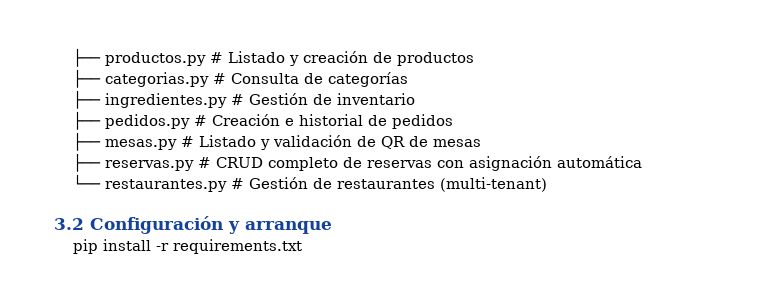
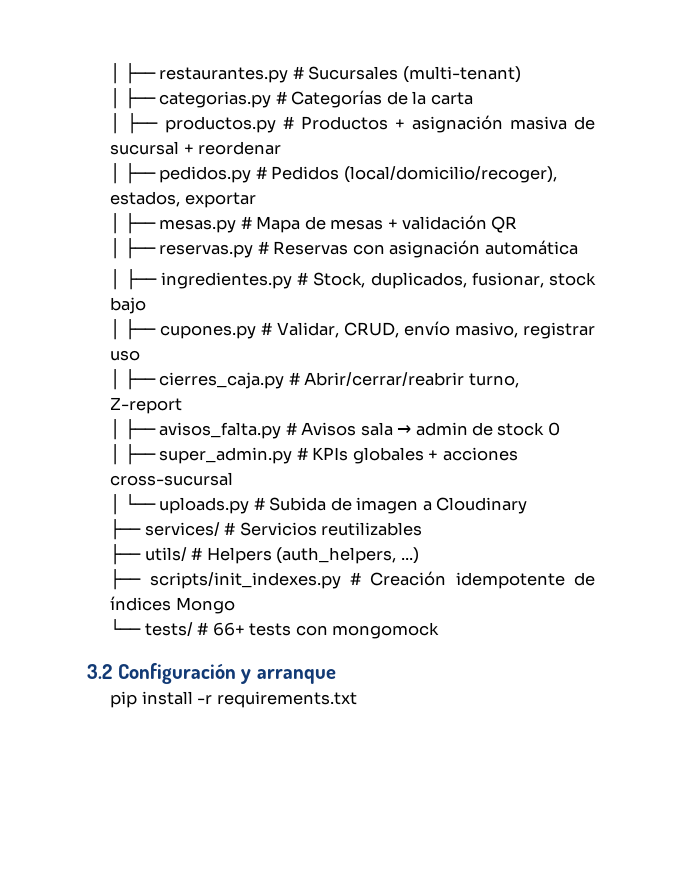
[73,48,475,67] [73,69,409,88] [73,90,416,109] [73,111,454,130] [73,132,482,151] [73,153,643,172] [73,174,548,192] ├── productos.py # Listado y creación de productos // ├── categorias.py # Consulta de categorías // ├── ingredientes.py # Gestión de inventario // ├── pedidos.py # Creación e historial de pedidos // ├── mesas.py # Listado y validación de QR de mesas // ├── reservas.py # CRUD completo de reservas con asignación automática // └── restaurantes.py # Gestión de restaurantes (multi-tenant) -> [110,63,521,84] [110,88,473,109] [110,113,595,134] [110,141,282,155] [110,163,557,184] [110,191,256,208] [110,213,518,234] [110,238,578,259] [110,269,596,290] [110,297,147,314] [110,319,595,340] [110,350,141,361] [110,369,519,390] [110,397,183,414] [110,419,560,440] [110,444,518,465] [110,472,234,486] [110,494,527,515] [110,519,423,540] [110,544,419,565] [110,569,595,590] [110,596,235,614] [110,619,440,639] │ ├── restaurantes.py # Sucursales (multi-tenant) // │ ├── categorias.py # Categorías de la carta // │ ├── productos.py # Productos + asignación masiva de sucursal + reordenar // │ ├── pedidos.py # Pedidos (local/domicilio/recoger), estados, exportar // │ ├── mesas.py # Mapa de mesas + validación QR // │ ├── reservas.py # Reservas con asignación automática // │ ├── ingredientes.py # Stock, duplicados, fusionar, stock bajo // │ ├── cupones.py # Validar, CRUD, envío masivo, registrar uso // │ ├── cierres_caja.py # Abrir/cerrar/reabrir turno, Z-report // │ ├── avisos_falta.py # Avisos sala → admin de stock 0 // │ ├── super_admin.py # KPIs globales + acciones cross-sucursal // │ └── uploads.py # Subida de imagen a Cloudinary // ├── services/ # Servicios reutilizables // ├── utils/ # Helpers (auth_helpers, ...) // ├── scripts/init_indexes.py # Creación idempotente de índices Mongo // └── tests/ # 66+ tests con mongomock

